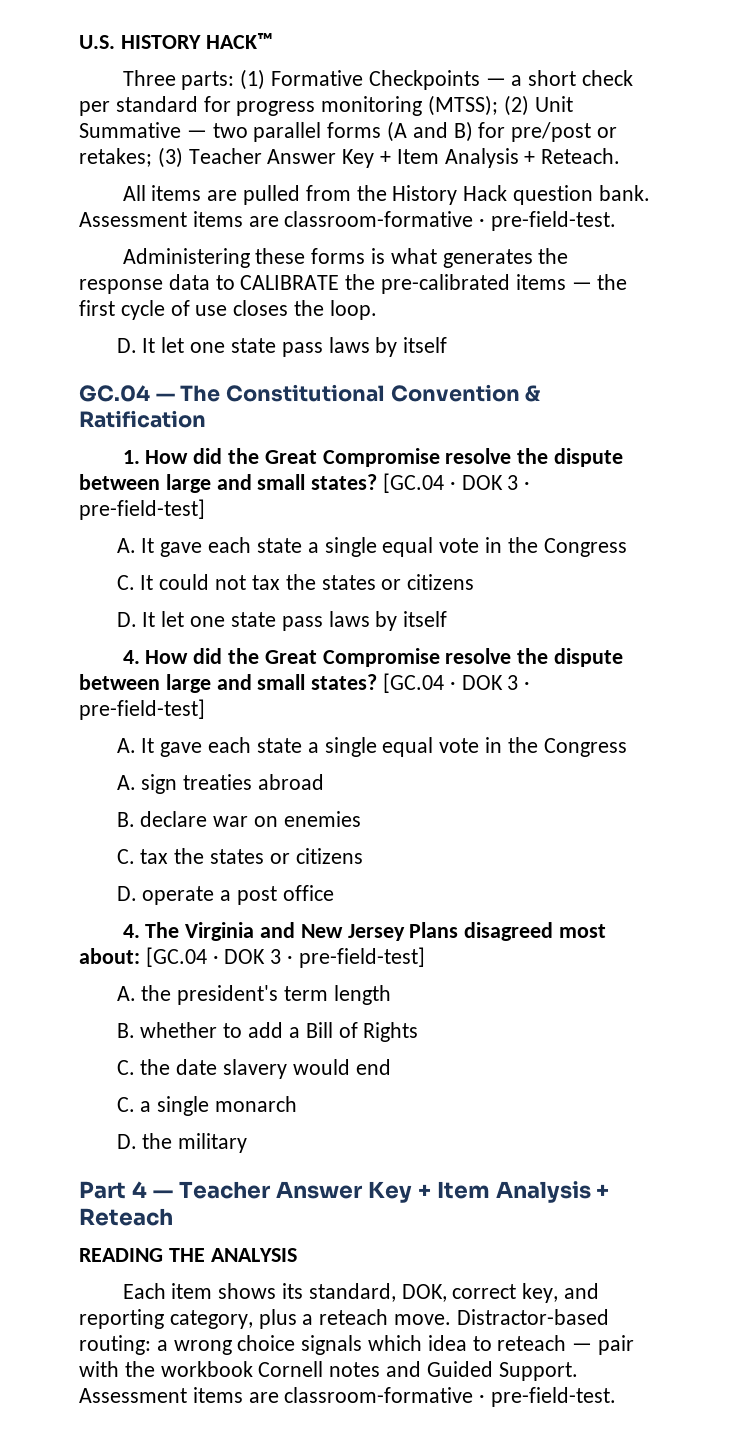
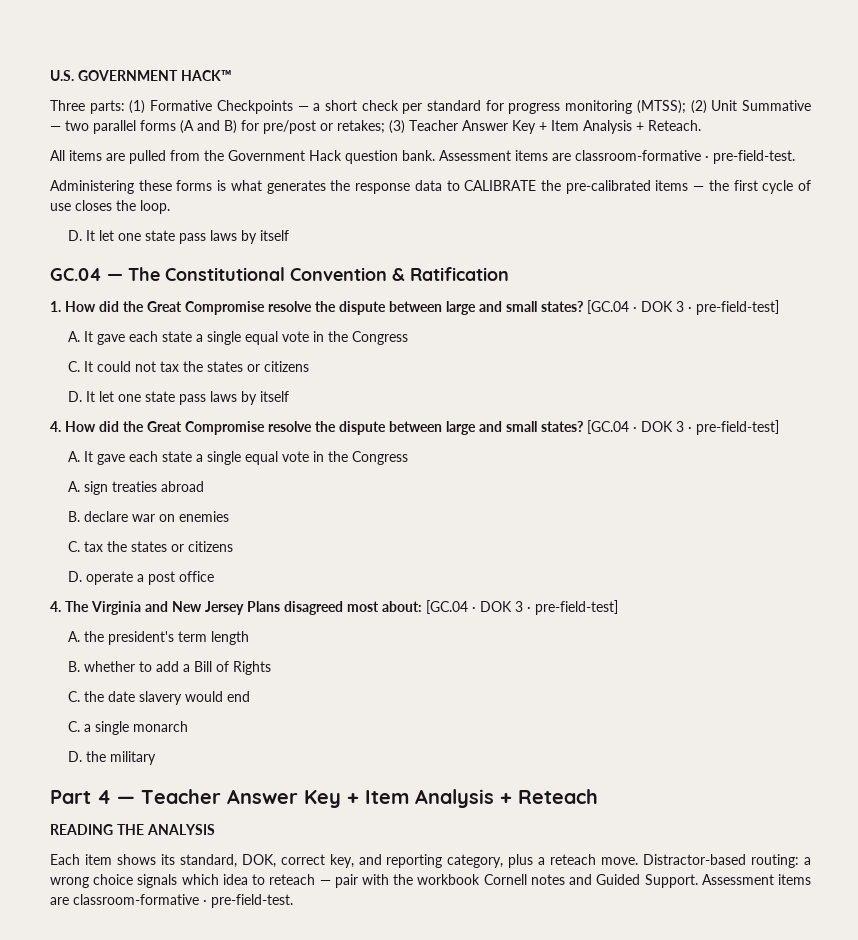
[120,35,201,49] HISTORY -> [78,70,178,81] GOVERNMENT
[392,185,458,205] History -> [228,150,305,161] Government

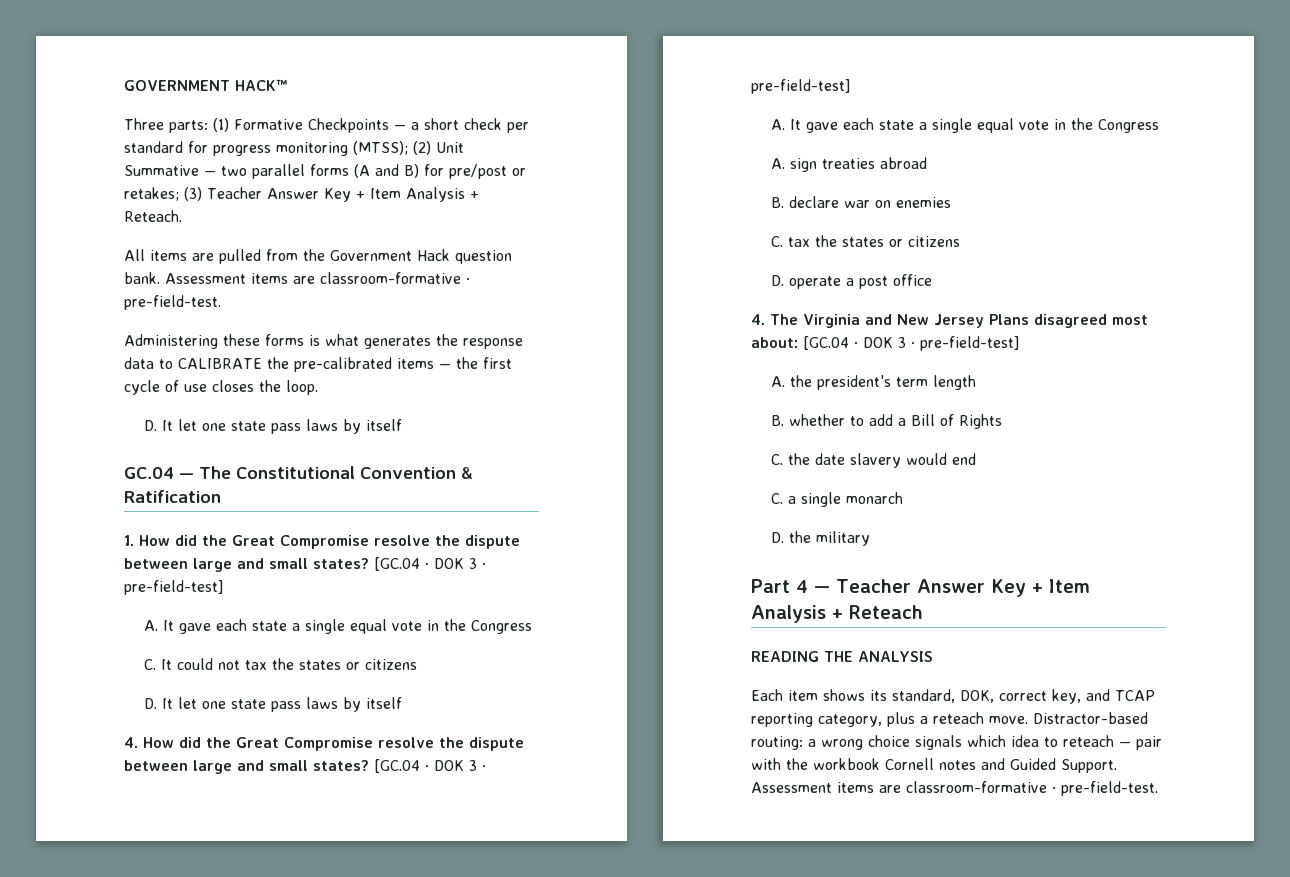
[50,70,74,81] U.S. -> (124, 85) none
(382, 859) none -> [1115,690,1155,701] TCAP

